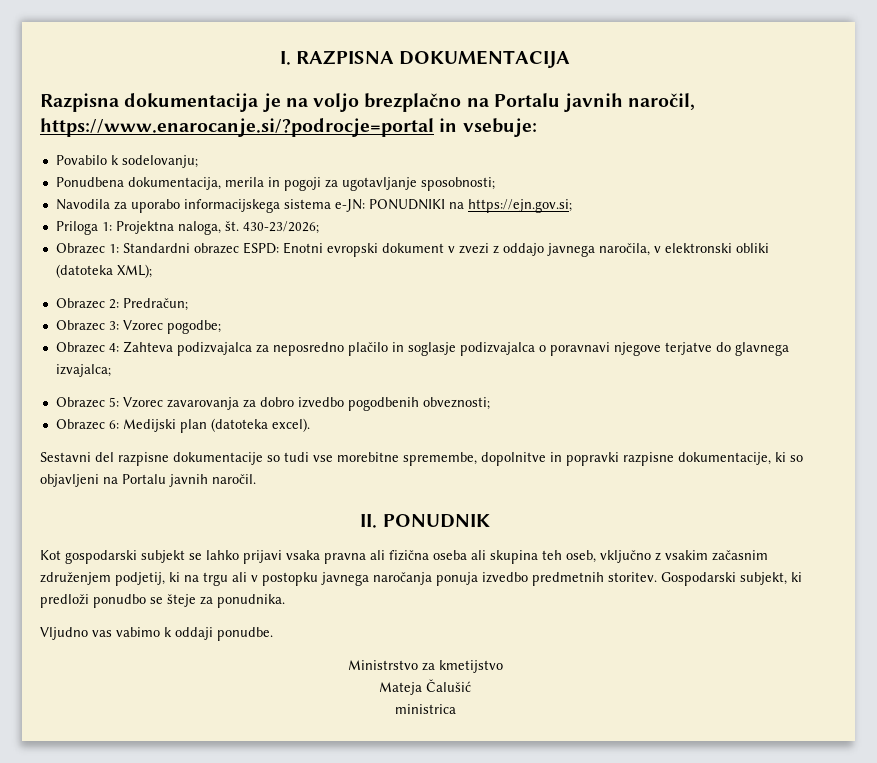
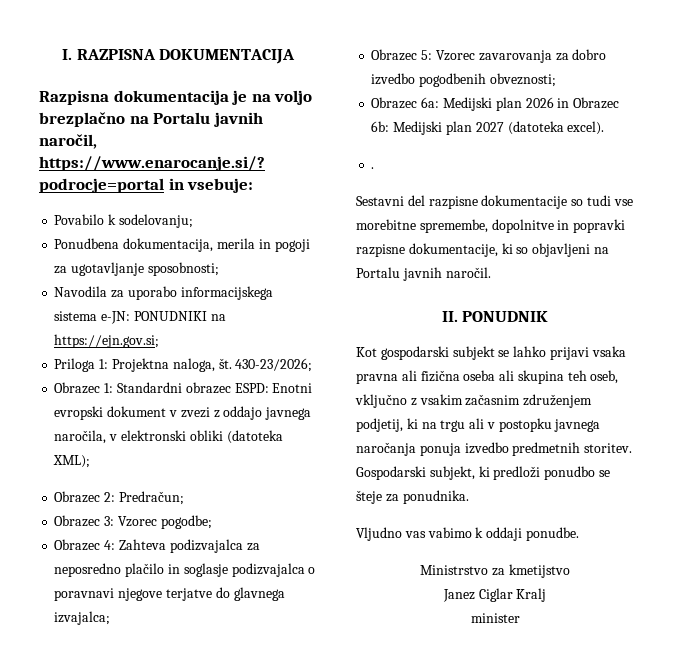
[108,419,207,433] 6: Medijski plan -> [421,97,620,111] [371,121,504,135] 6a: Medijski plan 2026 in Obrazec 6b: Medijski plan 2027
(310, 425) none -> [371,167,375,169] // .
[379,679,471,695] [394,704,456,714] Mateja Čalušić // ministrica -> [442,588,547,602] [470,613,520,623] Janez Ciglar Kralj // minister

